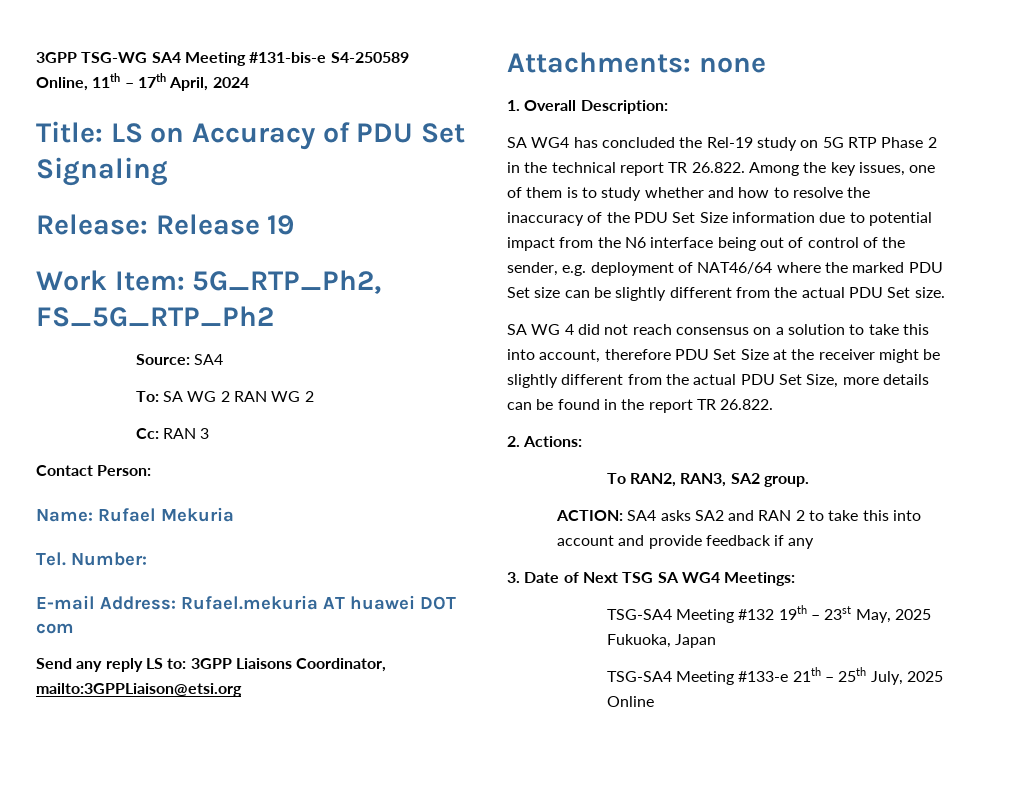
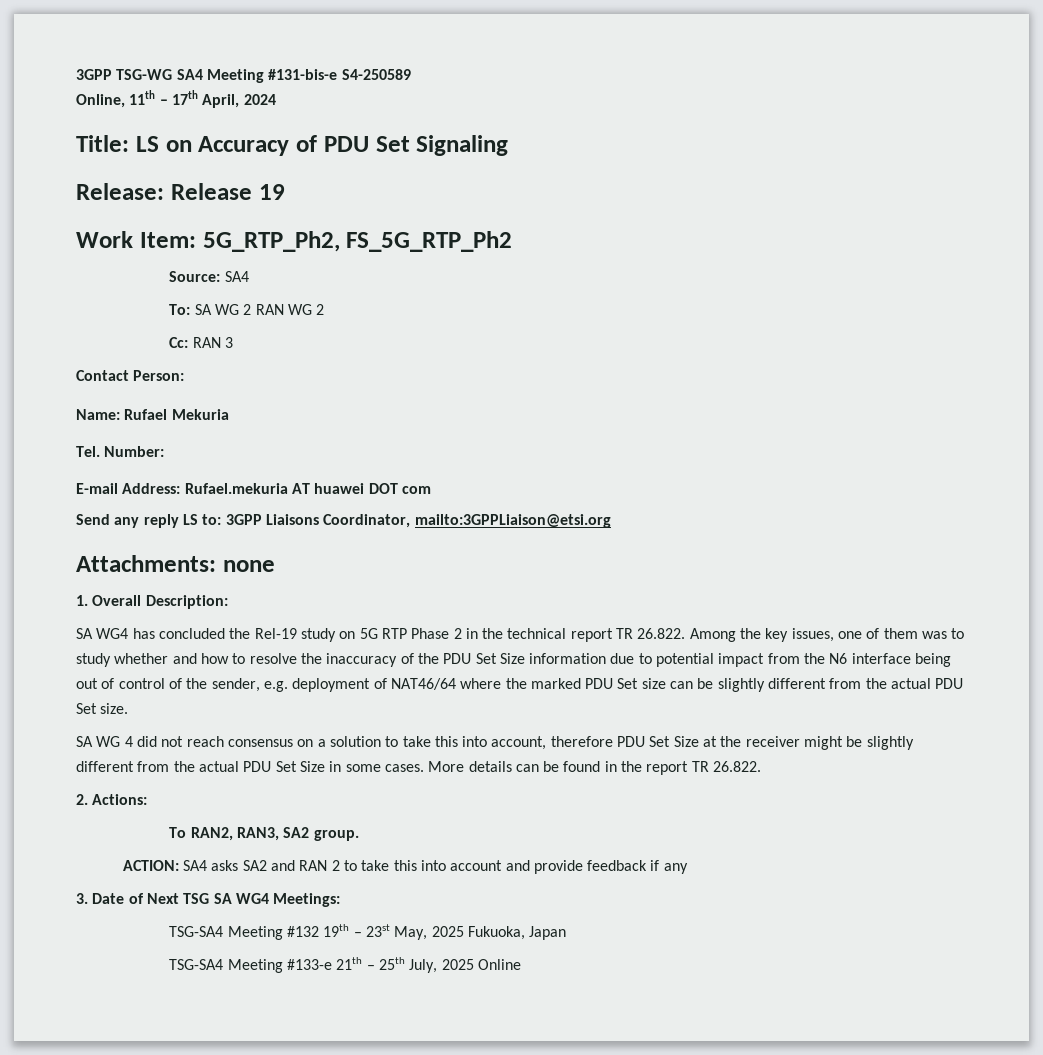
[566,187,578,198] is -> [922,631,948,639] was
[806,374,879,388] Size, more -> [299,761,465,772] Size in some cases. More

